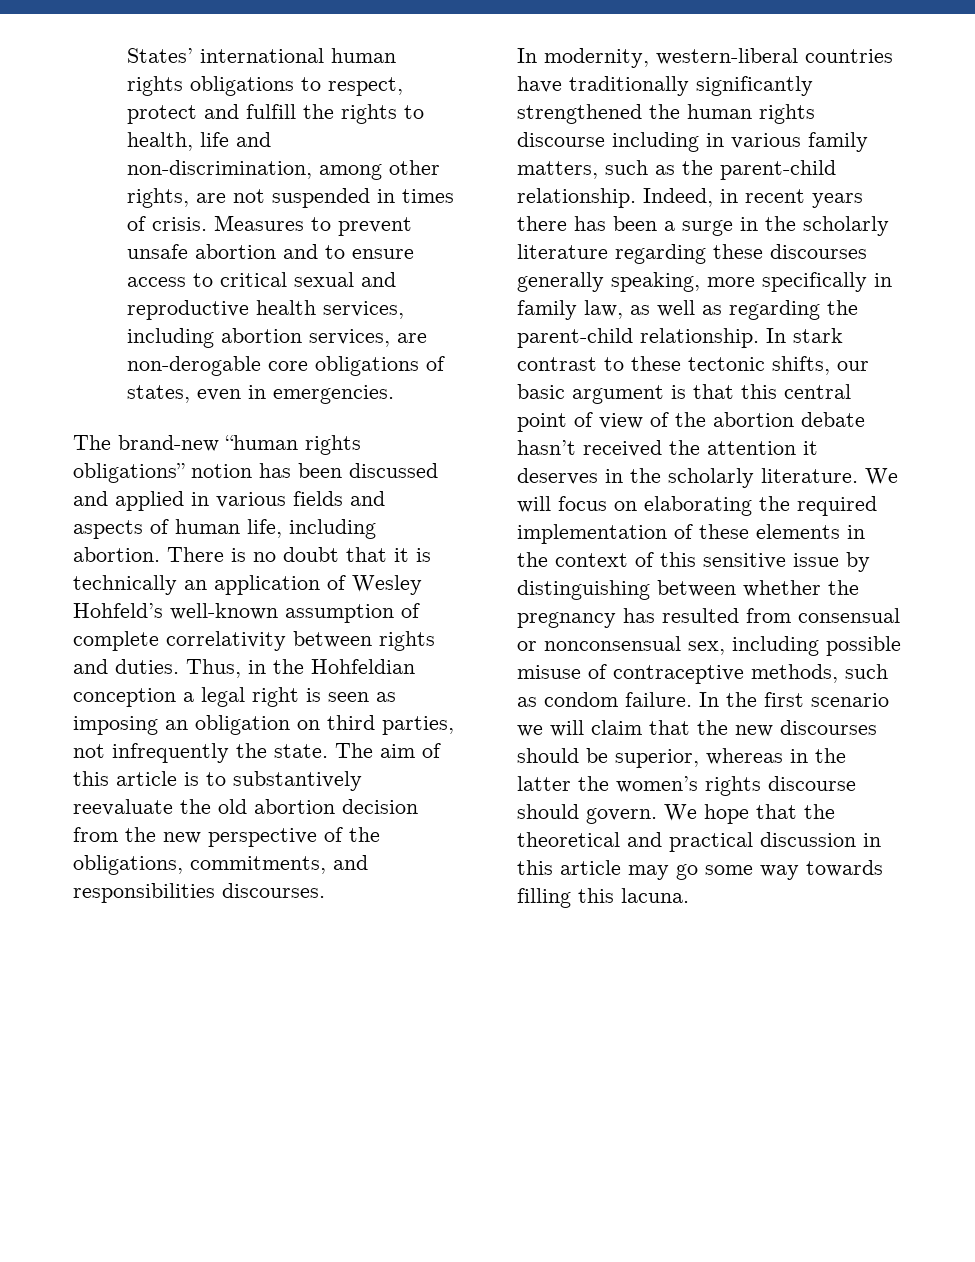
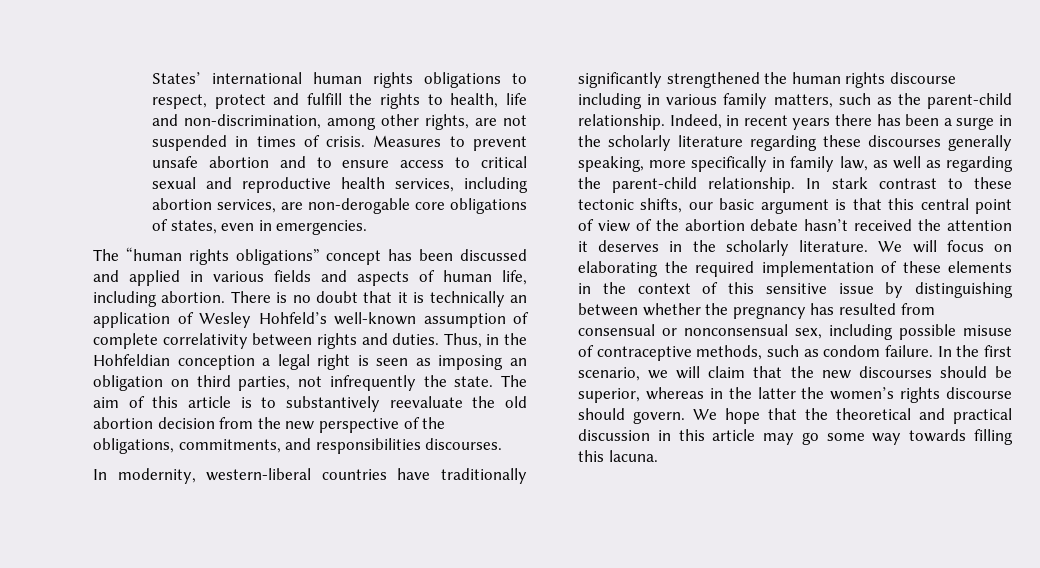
[118,435,219,452] brand-new -> (119, 255) none
[191,464,252,478] notion -> [326,250,382,265] concept
[811,693,889,707] scenario -> [578,367,640,381] scenario,

